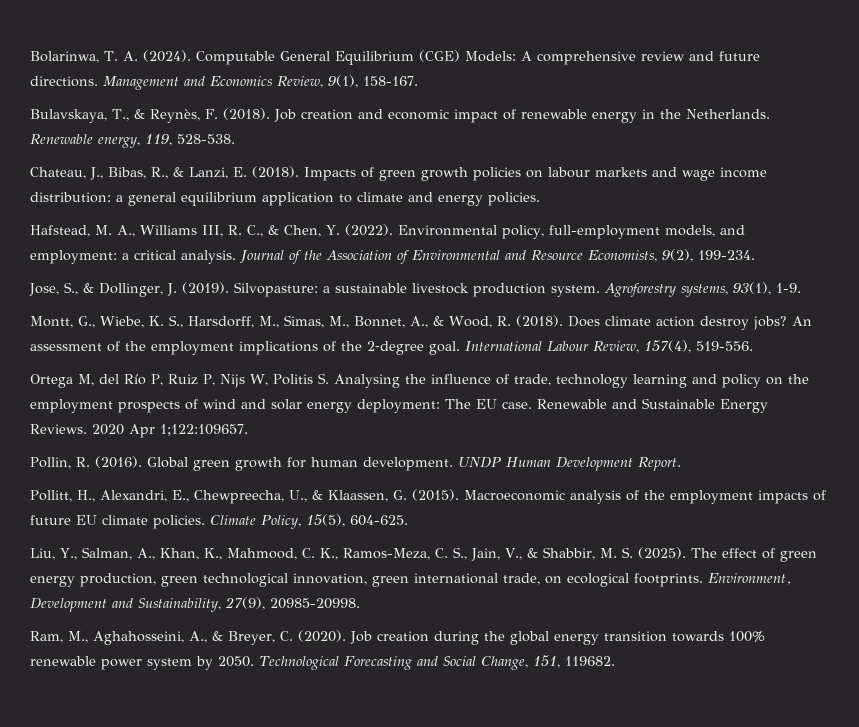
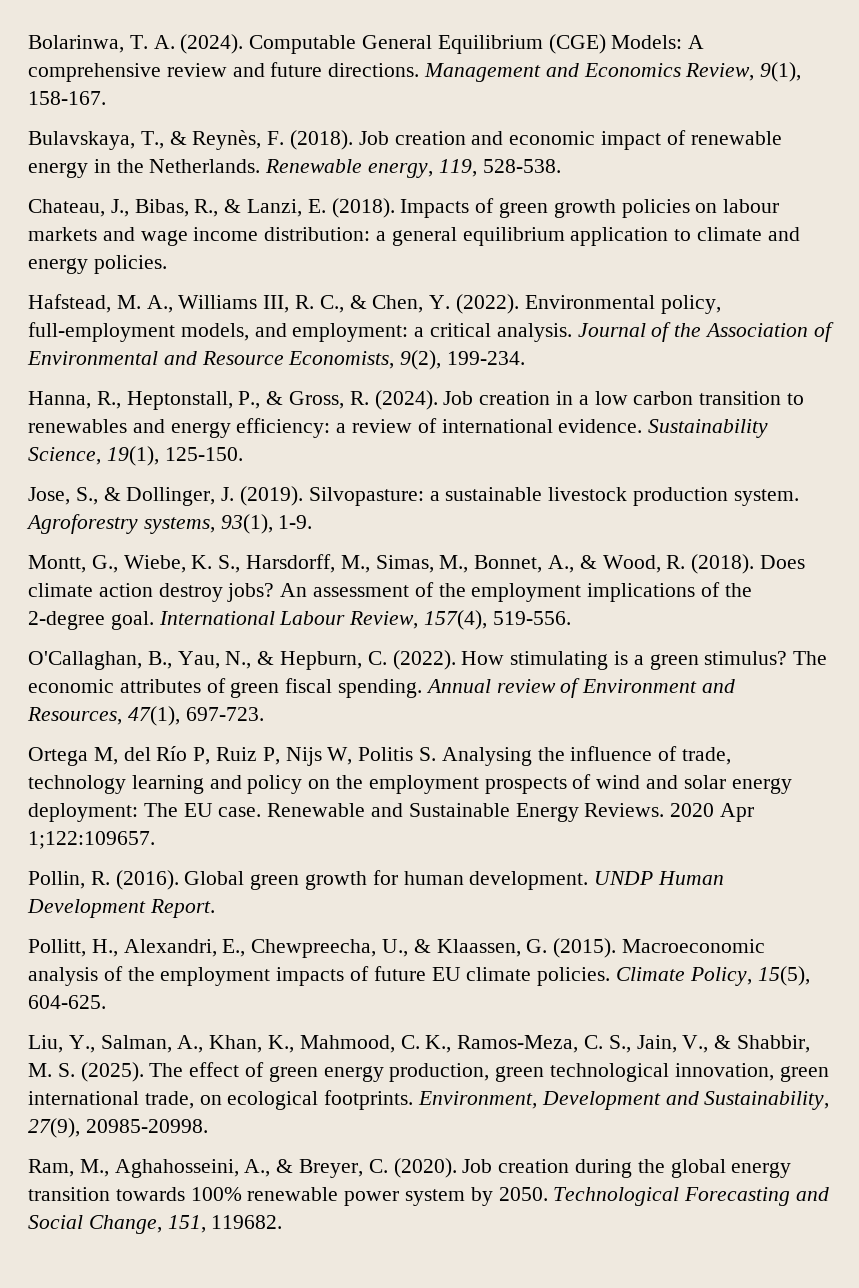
(755, 255) none -> [28,390,805,410] [28,418,769,438] [28,446,243,466] // Hanna, R., Heptonstall, P., & Gross, R. (2024). Job creation in a low carbon transition to renewables and energy efficiency: a review of international evidence. Sustainability Science, 19(1), 125-150.
(753, 346) none -> [28,650,828,670] [28,678,736,698] [27,706,264,726] // O'Callaghan, B., Yau, N., & Hepburn, C. (2022). How stimulating is a green stimulus? The economic attributes of green fiscal spending. Annual review of Environment and Resources, 47(1), 697-723.

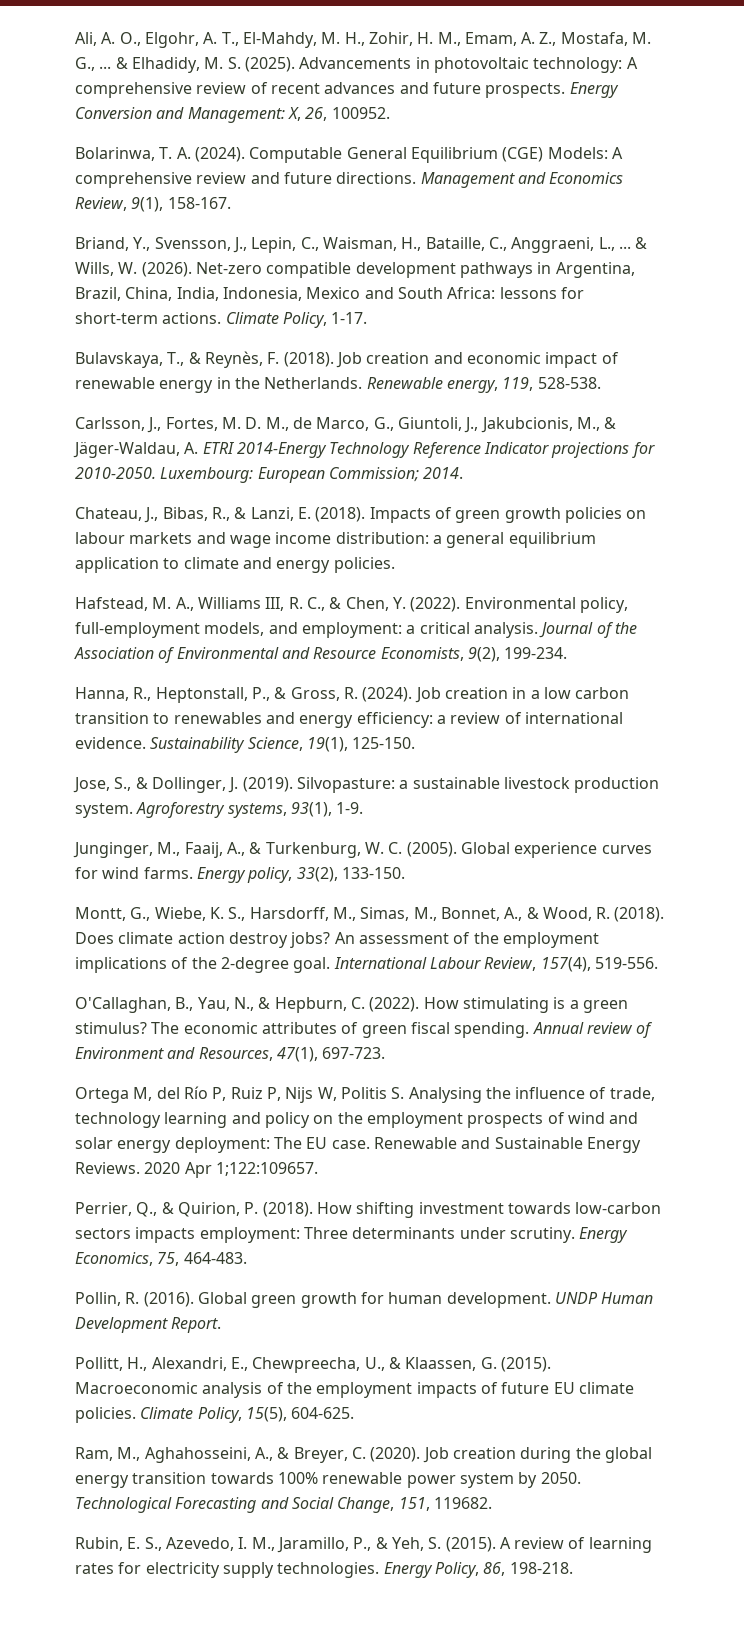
(28, 44) none -> [75,32,652,48] [75,57,638,73] [75,82,619,98] [75,107,390,123] Ali, A. O., Elgohr, A. T., El-Mahdy, M. H., Zohir, H. M., Emam, A. Z., Mostafa, M. G., ... & Elhadidy, M. S. (2025). Advancements in photovoltaic technology: A comprehensive review of recent advances and future prospects. Energy Conversion and Management: X, 26, 100952. //
(106, 98) none -> [75,237,648,253] [75,262,635,278] [75,287,584,301] [75,312,368,328] // Briand, Y., Svensson, J., Lepin, C., Waisman, H., Bataille, C., Anggraeni, L., ... & Wills, W. (2026). Net-zero compatible development pathways in Argentina, Brazil, China, India, Indonesia, Mexico and South Africa: lessons for short-term actions. Climate Policy, 1-17.
(561, 166) none -> [75,417,617,433] [73,441,655,458] [75,467,464,483] // Carlsson, J., Fortes, M. D. M., de Marco, G., Giuntoli, J., Jakubcionis, M., & Jäger-Waldau, A. ETRI 2014-Energy Technology Reference Indicator projections for 2010-2050. Luxembourg: European Commission; 2014.
(313, 522) none -> [73,842,652,858] [75,867,405,883] // Junginger, M., Faaij, A., & Turkenburg, W. C. (2005). Global experience curves for wind farms. Energy policy, 33(2), 133-150.
(155, 840) none -> [75,1202,662,1218] [75,1227,629,1243] [75,1252,247,1266] // Perrier, Q., & Quirion, P. (2018). How shifting investment towards low-carbon sectors impacts employment: Three determinants under scrutiny. Energy Economics, 75, 464-483.
[28,1035,811,1053] [28,1062,829,1082] [28,1090,830,1110] [28,1118,208,1138] // Liu, Y., Salman, A., Khan, K., Mahmood, C. K., Ramos-Meza, C. S., Jain, V., & Shabbir, M. S. (2025). The effect of green energy production, green technological innovation, green international trade, on ecological footprints. Environment, Development and Sustainability, 27(9), 20985-20998. -> (355, 1413) none
(283, 1222) none -> [75,1537,652,1553] [75,1562,573,1578] // Rubin, E. S., Azevedo, I. M., Jaramillo, P., & Yeh, S. (2015). A review of learning rates for electricity supply technologies. Energy Policy, 86, 198-218.

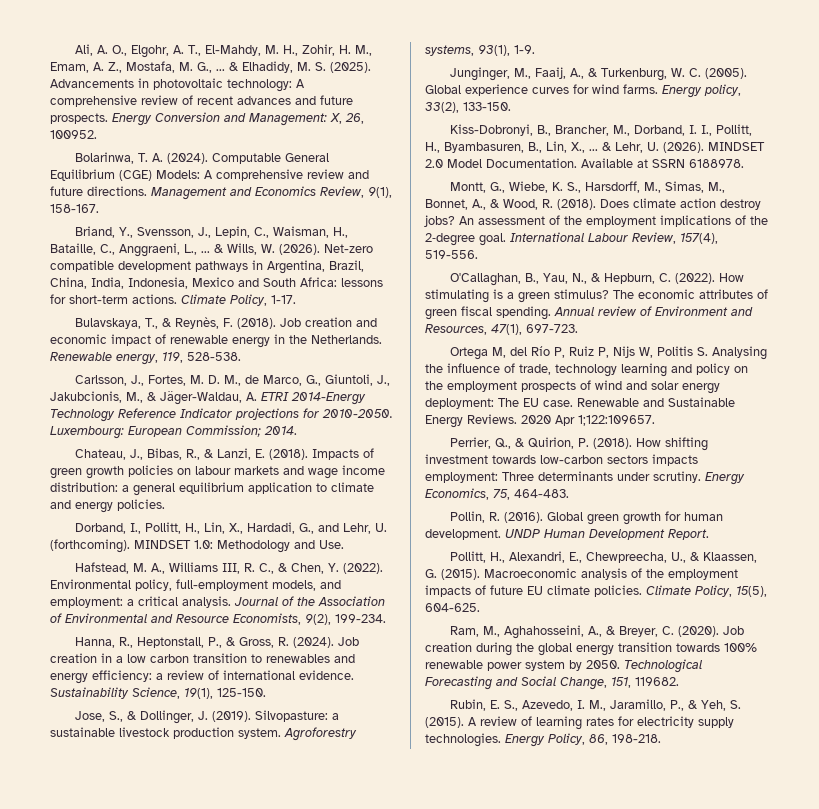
(395, 565) none -> [75,522,388,534] [50,539,344,553] // Dorband, I., Pollitt, H., Lin, X., Hardadi, G., and Lehr, U. (forthcoming). MINDSET 1.0: Methodology and Use.
(405, 873) none -> [450,124,753,136] [425,141,765,153] [425,158,744,168] // Kiss-Dobronyi, B., Brancher, M., Dorband, I. I., Pollitt, H., Byambasuren, B., Lin, X., ... & Lehr, U. (2026). MINDSET 2.0 Model Documentation. Available at SSRN 6188978.

